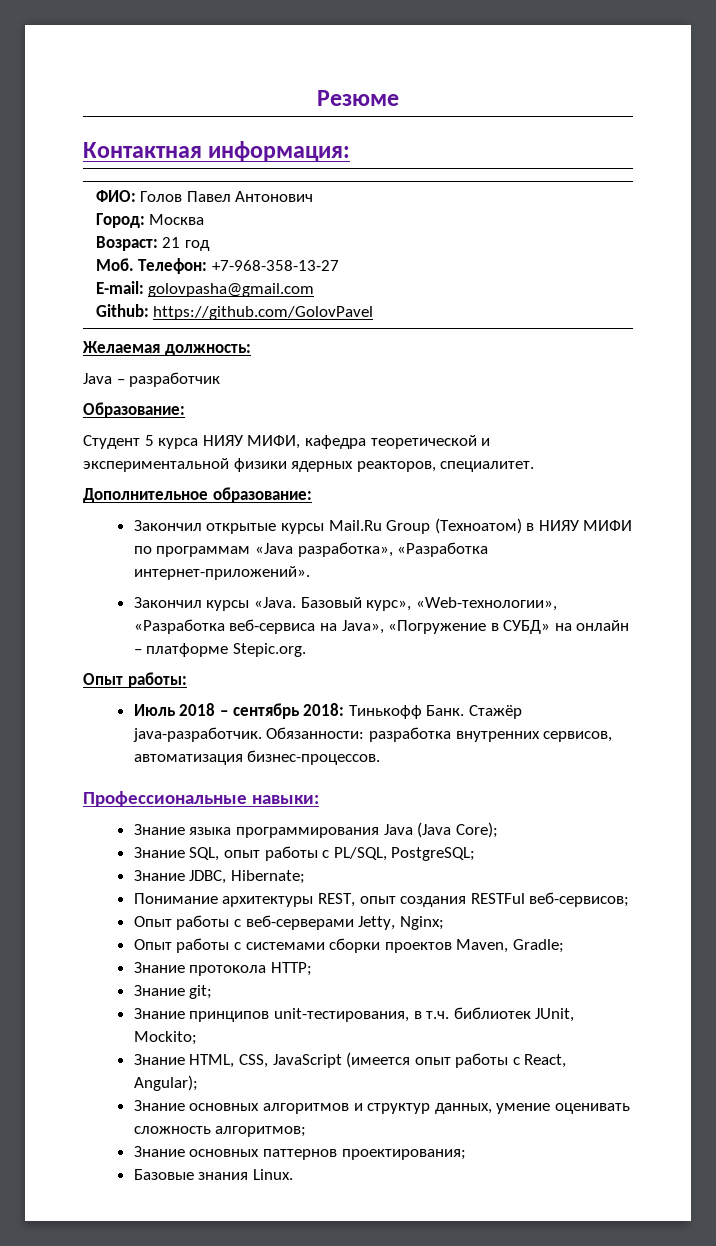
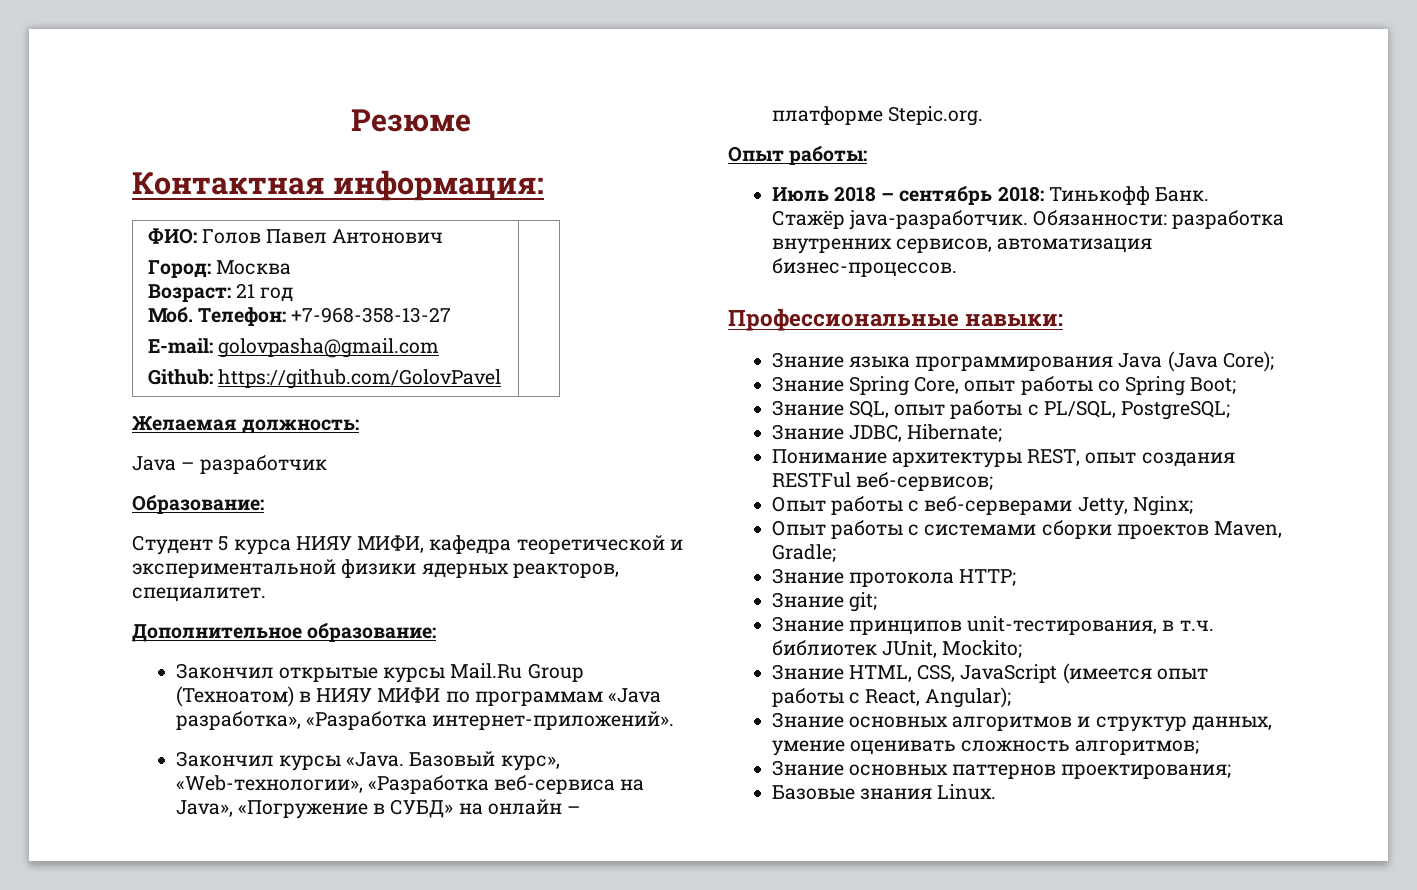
(498, 830) none -> [771,376,1237,396] // Знание Spring Core, опыт работы со Spring Boot;

